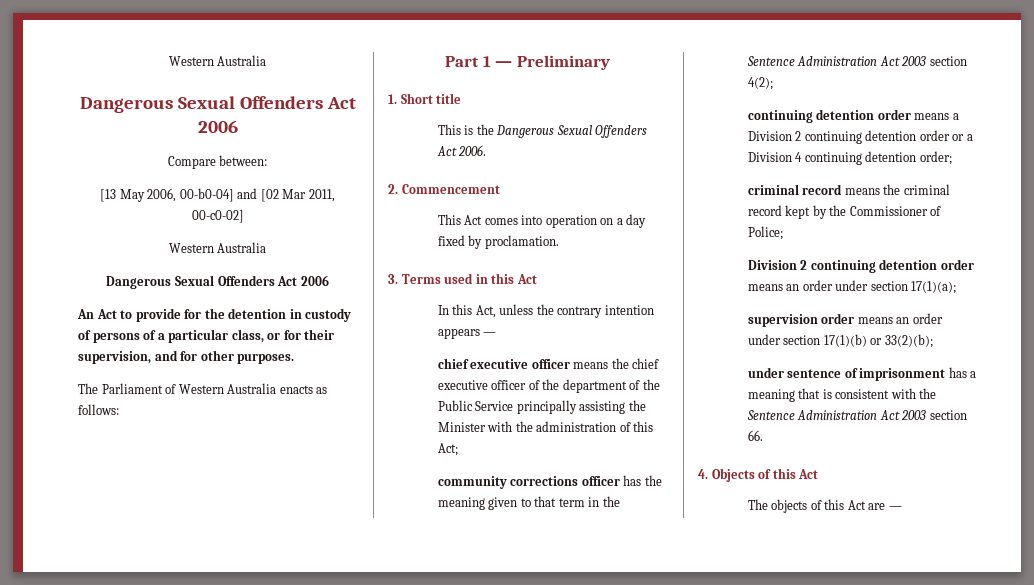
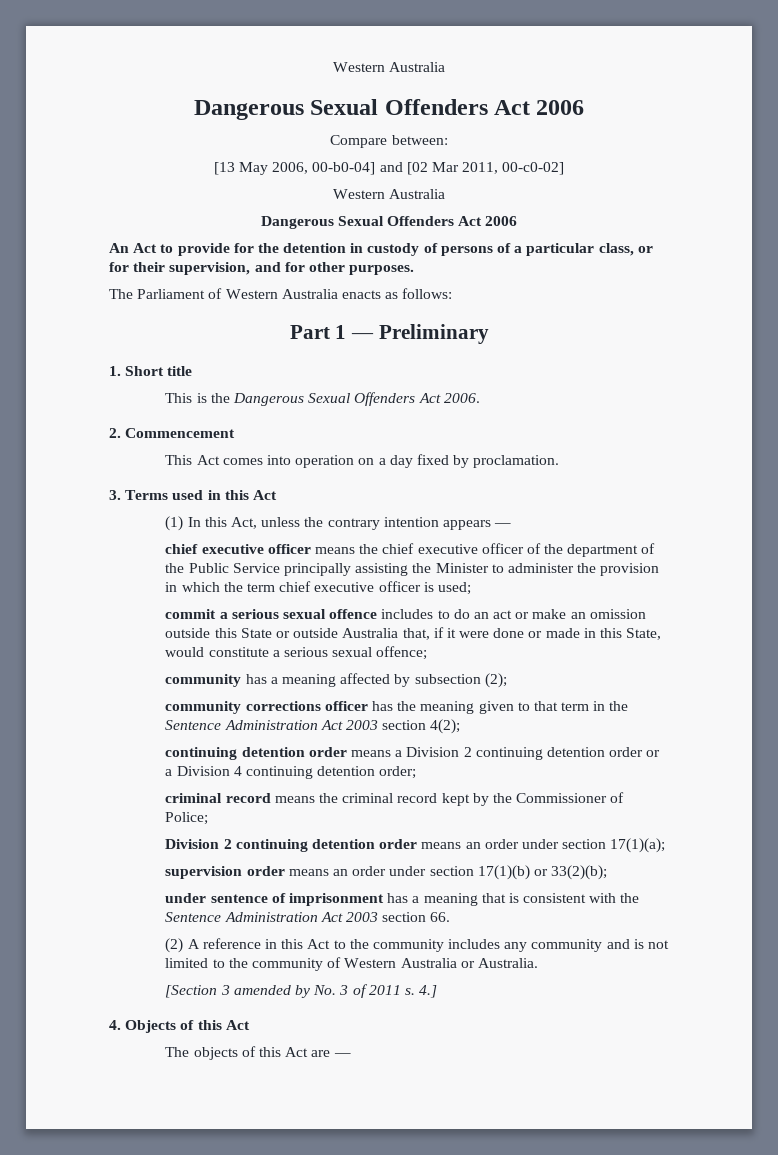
(537, 279) none -> [165,516,184,531] (1)
[487,421,654,432] [437,443,458,456] with the administration of this Act; -> [491,563,660,576] [165,581,471,595] [165,609,646,619] [165,627,662,640] [165,646,428,660] [165,673,507,688] to administer the provision in which the term chief executive officer is used; // commit a serious sexual offence includes to do an act or make an omission outside this State or outside Australia that, if it were done or made in this State, would constitute a serious sexual offence; // community has a meaning affected by subsection (2);
(763, 435) none -> [165,938,669,953] [165,957,538,971] [165,984,438,998] // (2) A reference in this Act to the community includes any community and is not limited to the community of Western Australia or Australia. // [Section 3 amended by No. 3 of 2011 s. 4.]

